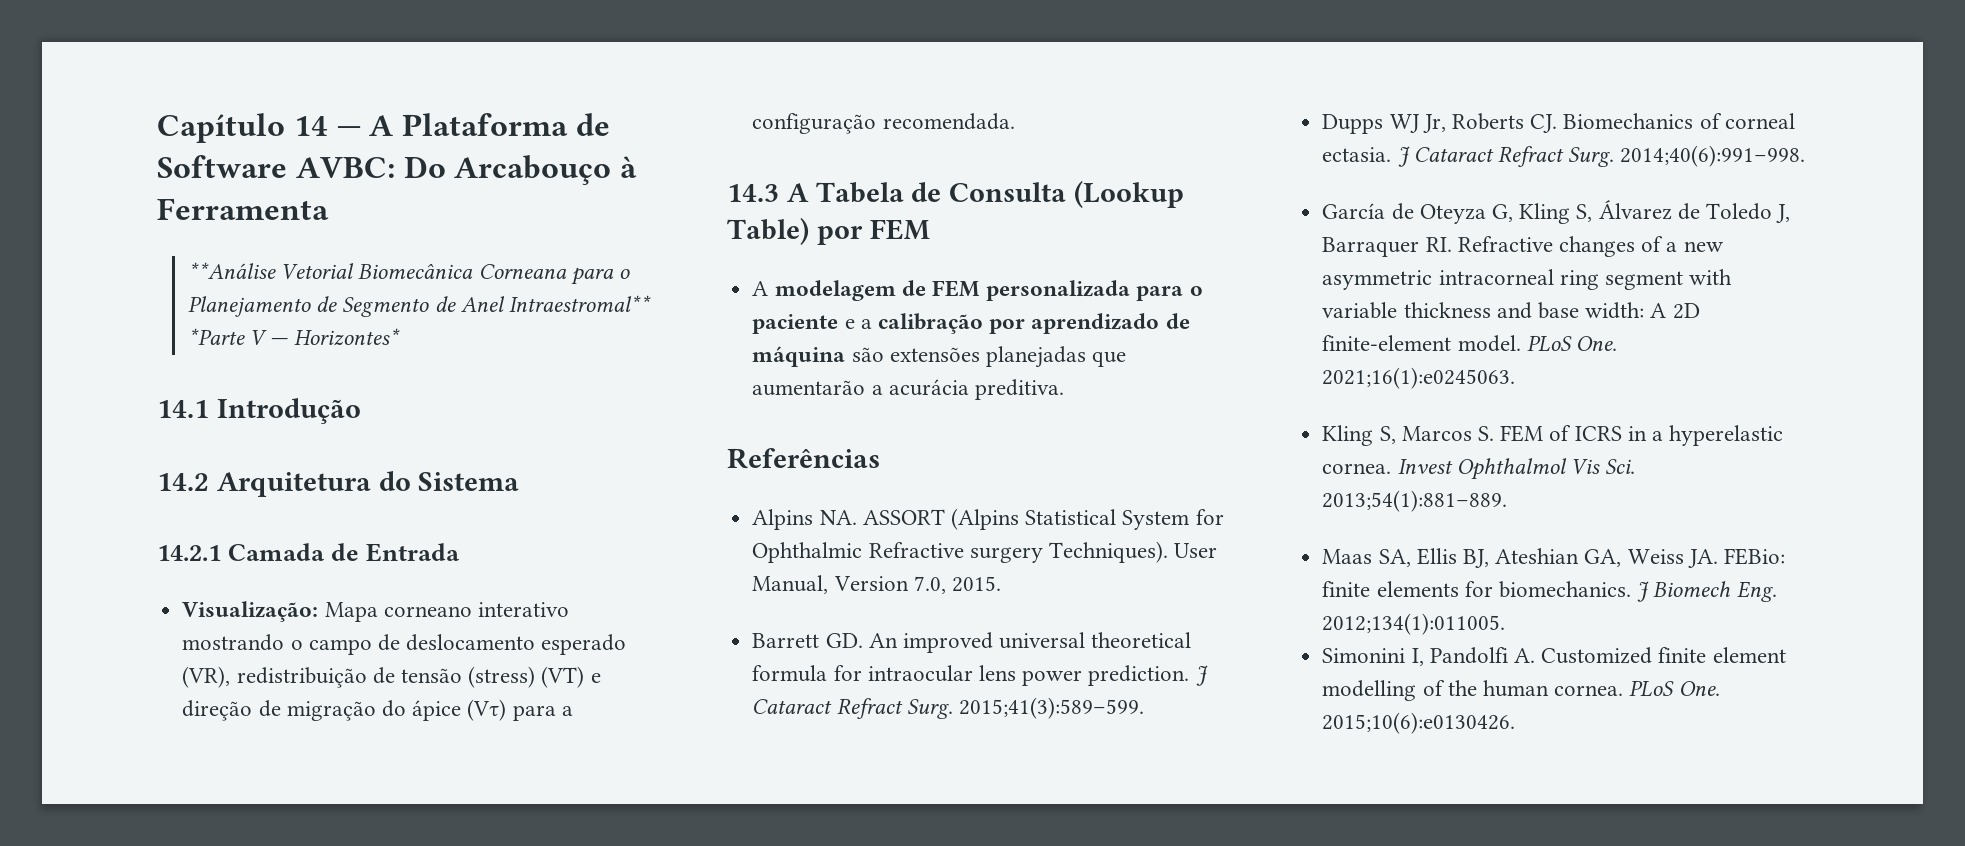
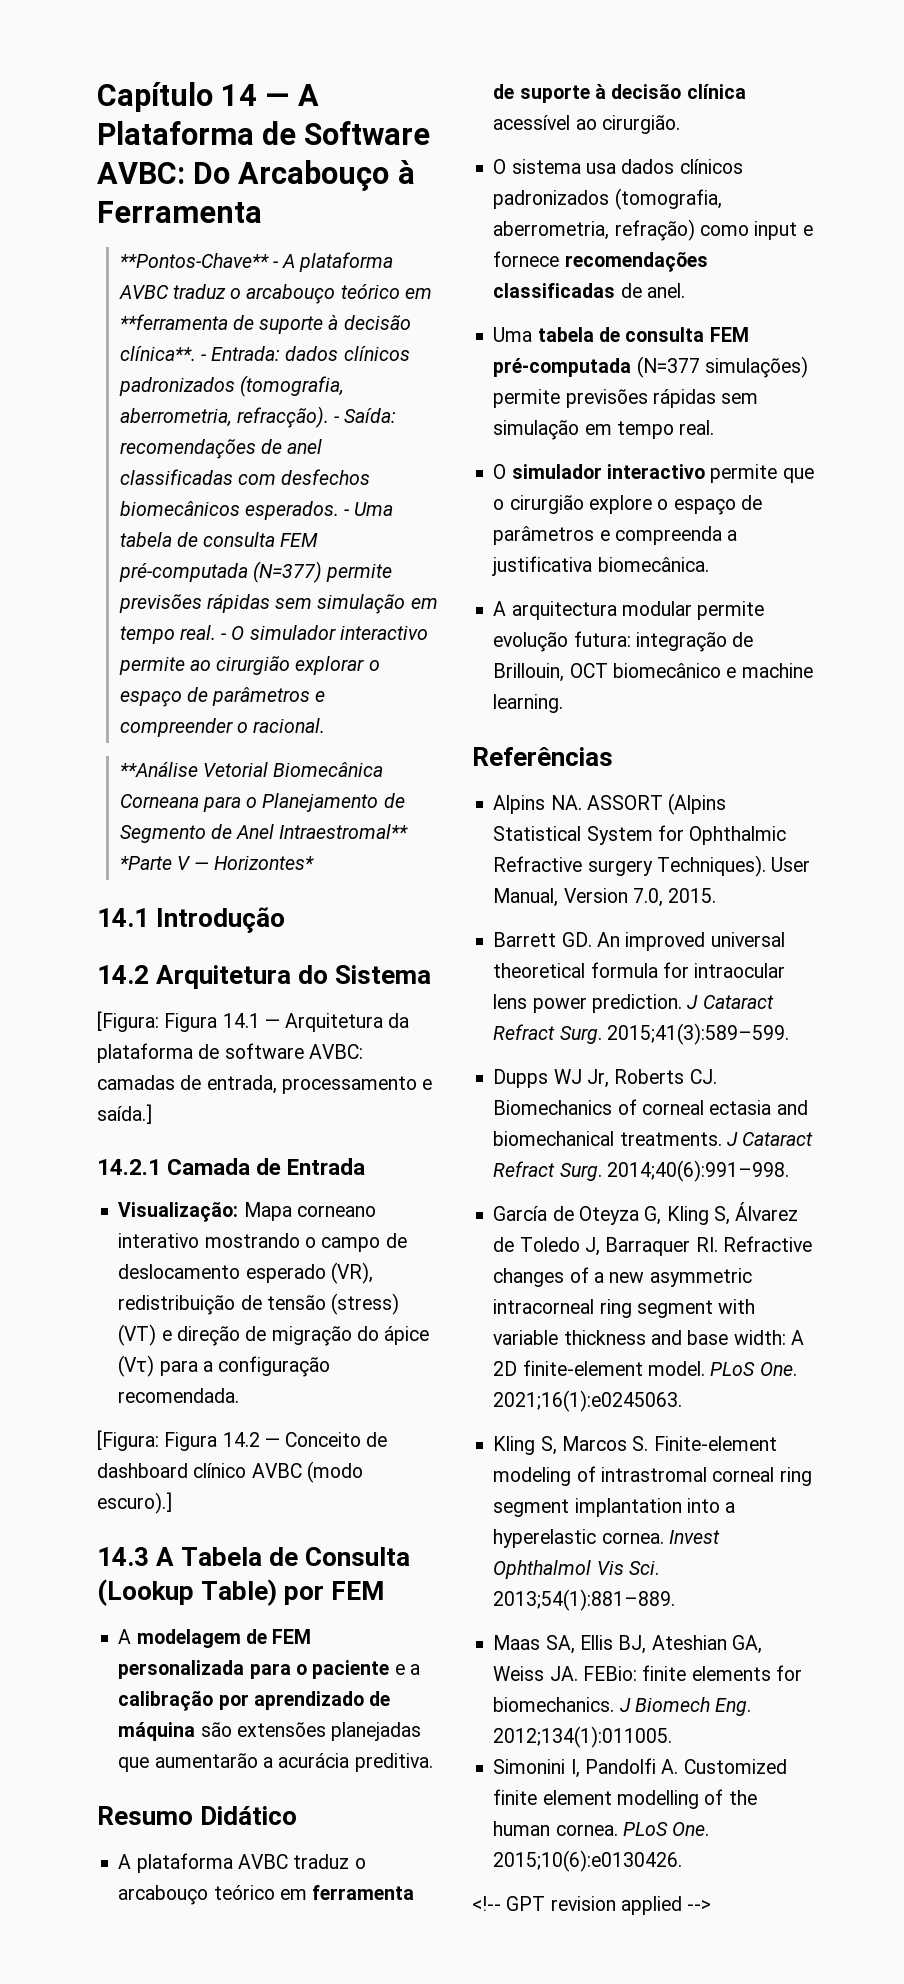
(329, 209) none -> [119,252,394,272] [118,284,432,304] [119,314,411,334] [119,346,410,361] [118,375,344,397] [119,406,397,428] [119,439,323,459] [119,469,371,485] [119,501,394,520] [119,532,319,547] [118,561,393,583] [118,594,438,614] [119,625,428,644] [118,656,380,675] [119,687,326,707] [119,718,326,737] // **Pontos-Chave** - A plataforma AVBC traduz o arcabouço teórico em **ferramenta de suporte à decisão clínica**. - Entrada: dados clínicos padronizados (tomografia, aberrometria, refracção). - Saída: recomendações de anel classificadas com desfechos biomecânicos esperados. - Uma tabela de consulta FEM pré-computada (N=377) permite previsões rápidas sem simulação em tempo real. - O simulador interactivo permite ao cirurgião explorar o espaço de parâmetros e compreender o racional.
(520, 481) none -> [97,1011,410,1032] [97,1043,363,1063] [97,1075,433,1094] [97,1104,152,1124] // [Figura: Figura 14.1 — Arquitetura da plataforma de software AVBC: camadas de entrada, processamento e saída.]
(1015, 121) none -> [97,1430,388,1451] [97,1461,363,1483] [97,1492,172,1514] // [Figura: Figura 14.2 — Conceito de dashboard clínico AVBC (modo escuro).]
(1064, 389) none -> [97,1806,298,1825] [118,1853,366,1873] [118,1885,415,1905] [493,84,746,103] [493,115,680,134] [493,159,743,174] [493,188,722,210] [493,219,813,241] [493,251,708,272] [493,283,685,298] [493,327,749,342] [493,356,808,378] [493,389,759,408] [493,420,715,440] [493,464,814,483] [493,495,762,515] [493,526,738,545] [492,556,709,576] [493,601,765,620] [493,631,754,652] [493,663,813,682] [493,694,564,713] // Resumo Didático // A plataforma AVBC traduz o arcabouço teórico em ferramenta de suporte à decisão clínica acessível ao cirurgião. // O sistema usa dados clínicos padronizados (tomografia, aberrometria, refração) como input e fornece recomendações classificadas de anel. // Uma tabela de consulta FEM pré-computada (N=377 simulações) permite previsões rápidas sem simulação em tempo real. // O simulador interactivo permite que o cirurgião explore o espaço de parâmetros e compreenda a justificativa biomecânica. // A arquitectura modular permite evolução futura: integração de Brillouin, OCT biomecânico e machine learning.
[1322,147,1392,162] ectasia. -> [709,1100,808,1115] [493,1131,722,1146] ectasia and biomechanical treatments.
[1500,425,1647,442] FEM of ICRS in -> [653,1436,777,1451] [493,1466,812,1486] [493,1498,720,1517] Finite-element modeling of intrastromal corneal ring segment implantation into
(1516, 723) none -> [472,1896,712,1915] // <!-- GPT revision applied -->

